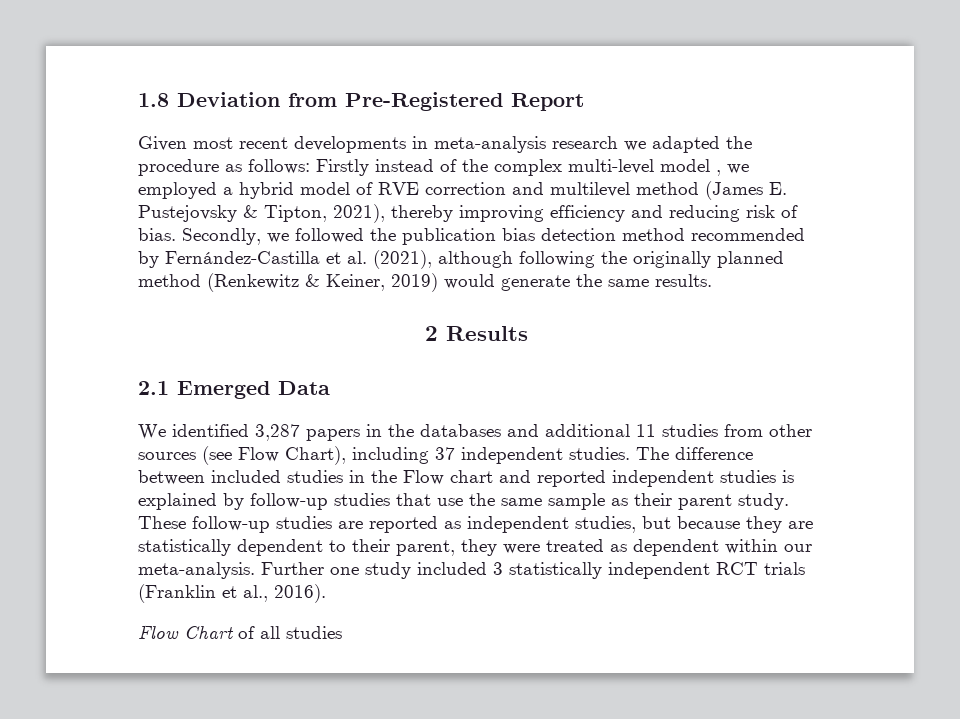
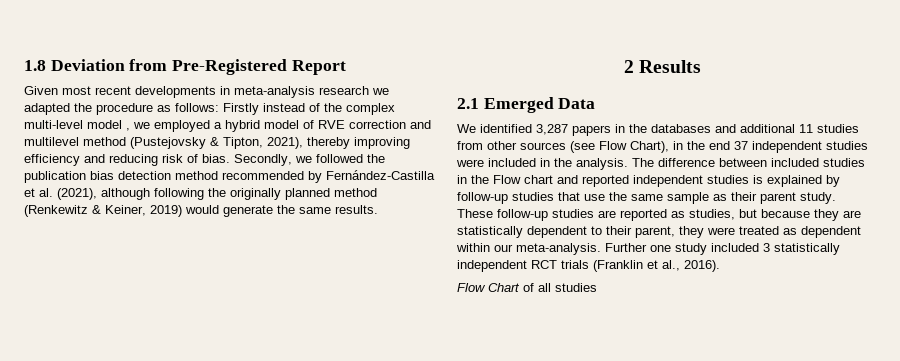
[705,181,787,200] [138,205,237,222] (James E. Pustejovsky -> [130,137,206,149] (Pustejovsky
[352,447,630,464] including 37 independent studies. -> [673,141,868,153] [456,158,628,170] in the end 37 independent studies were included in the analysis.
[467,516,569,533] independent -> (685, 214) none

